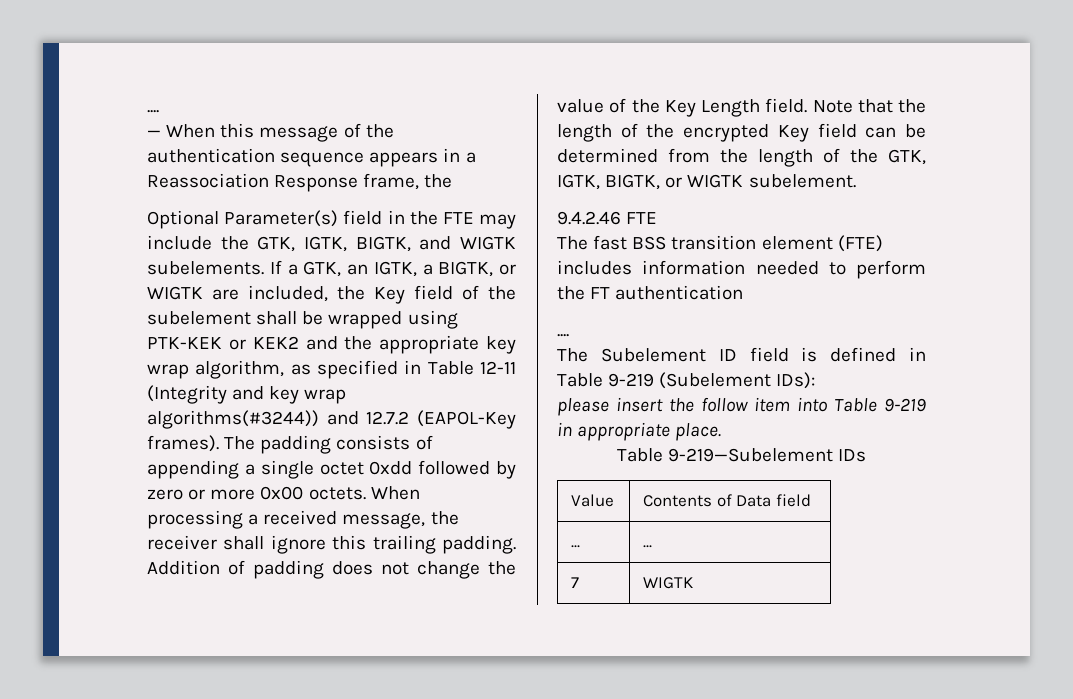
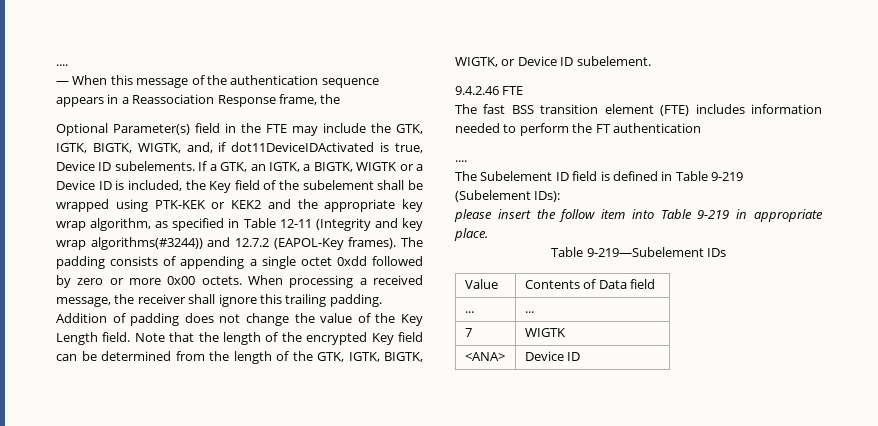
[419,236,516,250] and WIGTK -> [137,142,423,153] [56,161,112,171] WIGTK, and, if dot11DeviceIDActivated is true, Device ID
[499,264,516,275] [147,286,239,300] or WIGTK are -> [356,162,423,171] [56,180,125,190] WIGTK or a Device ID is
[665,174,744,188] or WIGTK -> [455,56,574,67] WIGTK, or Device ID
(694, 583) none -> [464,352,505,361] [524,351,581,361] // <ANA> | Device ID

